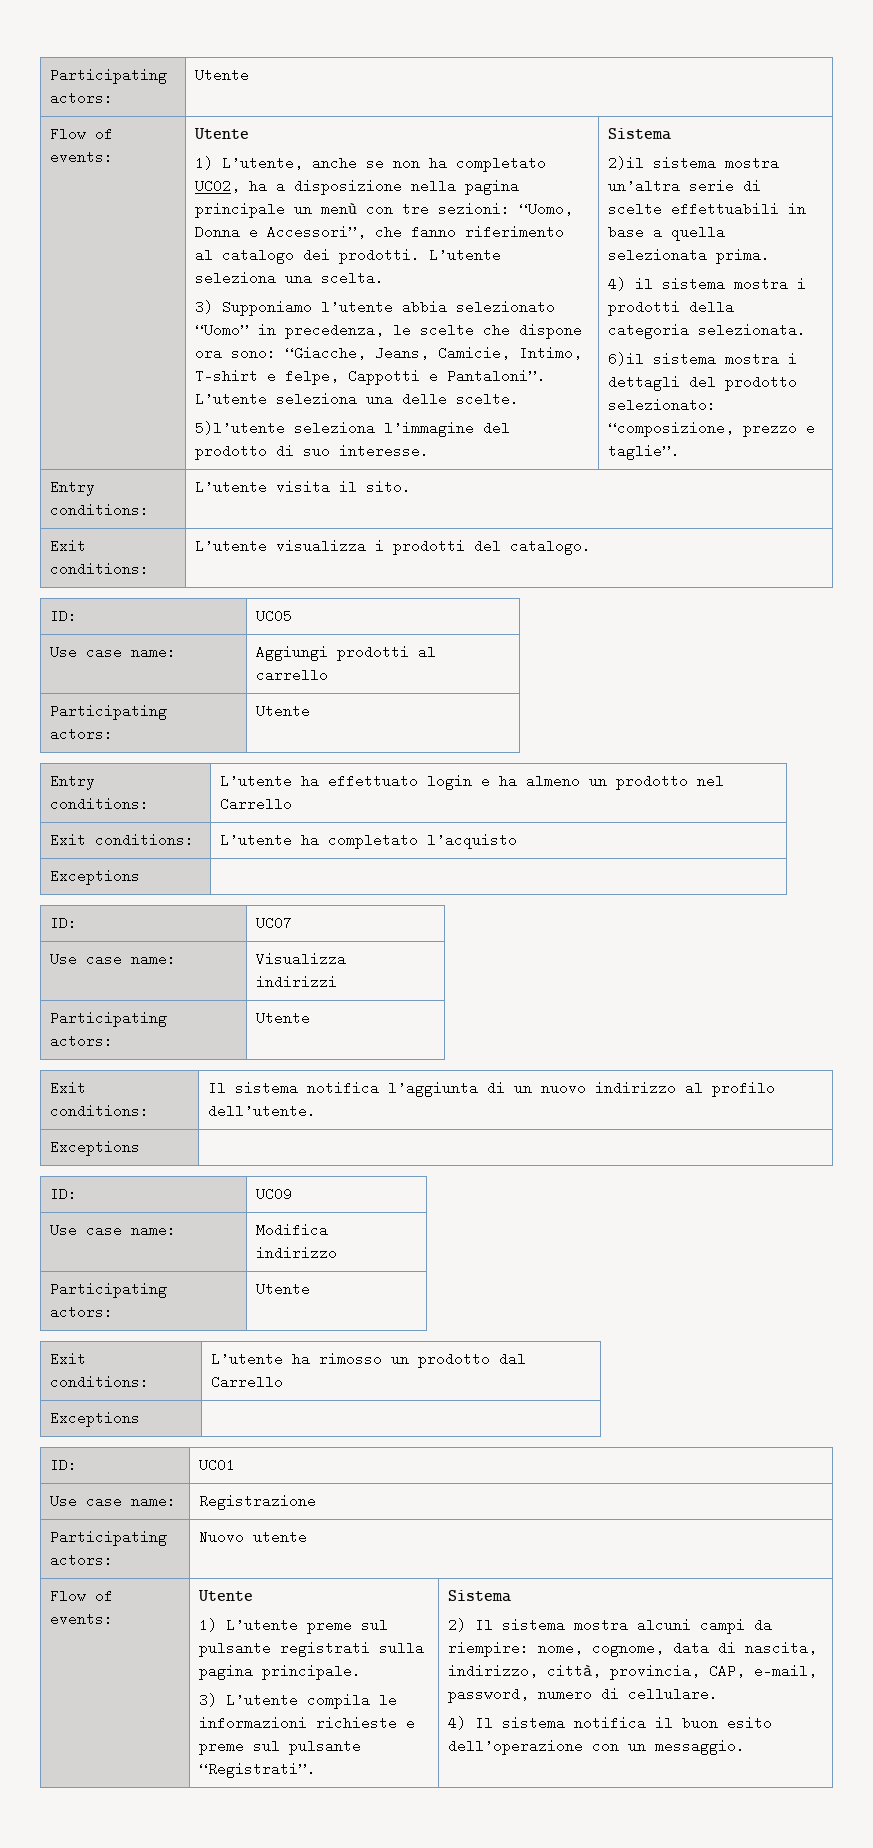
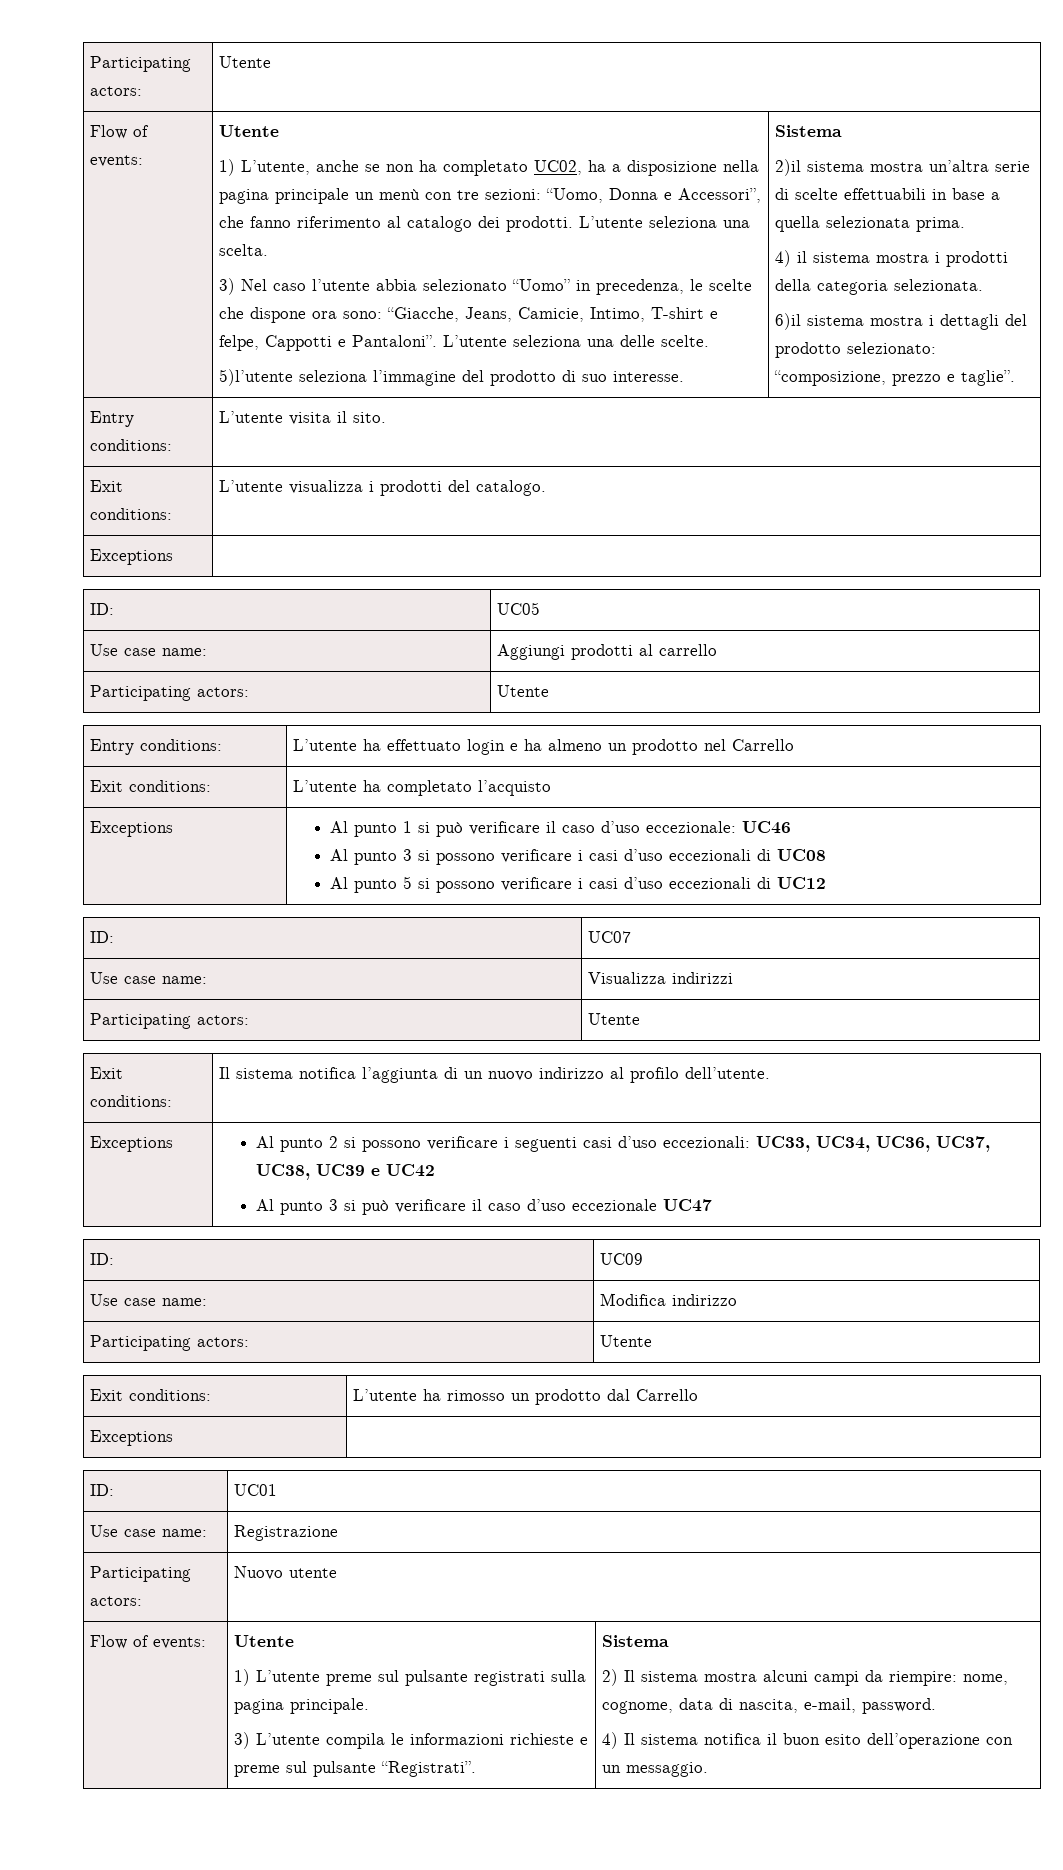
[221,300,312,316] Supponiamo -> [241,279,307,291] Nel caso
(591, 547) none -> [90,549,174,565] // Exceptions |
(140, 877) none -> [330,821,792,837] [330,849,827,865] [330,876,827,893] Al punto 1 si può verificare il caso d’uso eccezionale: UC46 // Al punto 3 si possono verificare i casi d’uso eccezionali di UC08 // Al punto 5 si possono verificare i casi d’uso eccezionali di UC12
(140, 1148) none -> [256,1136,991,1152] [256,1164,436,1180] [256,1199,713,1215] Al punto 2 si possono verificare i seguenti casi d’uso eccezionali: UC33, UC34, UC36, UC37, UC38, UC39 e UC42 // Al punto 3 si può verificare il caso d’uso eccezionale UC47
[447,1664,817,1680] [447,1687,718,1703] indirizzo, città, provincia, CAP, e-mail, password, numero di cellulare. -> [804,1698,937,1714] e-mail, password.

